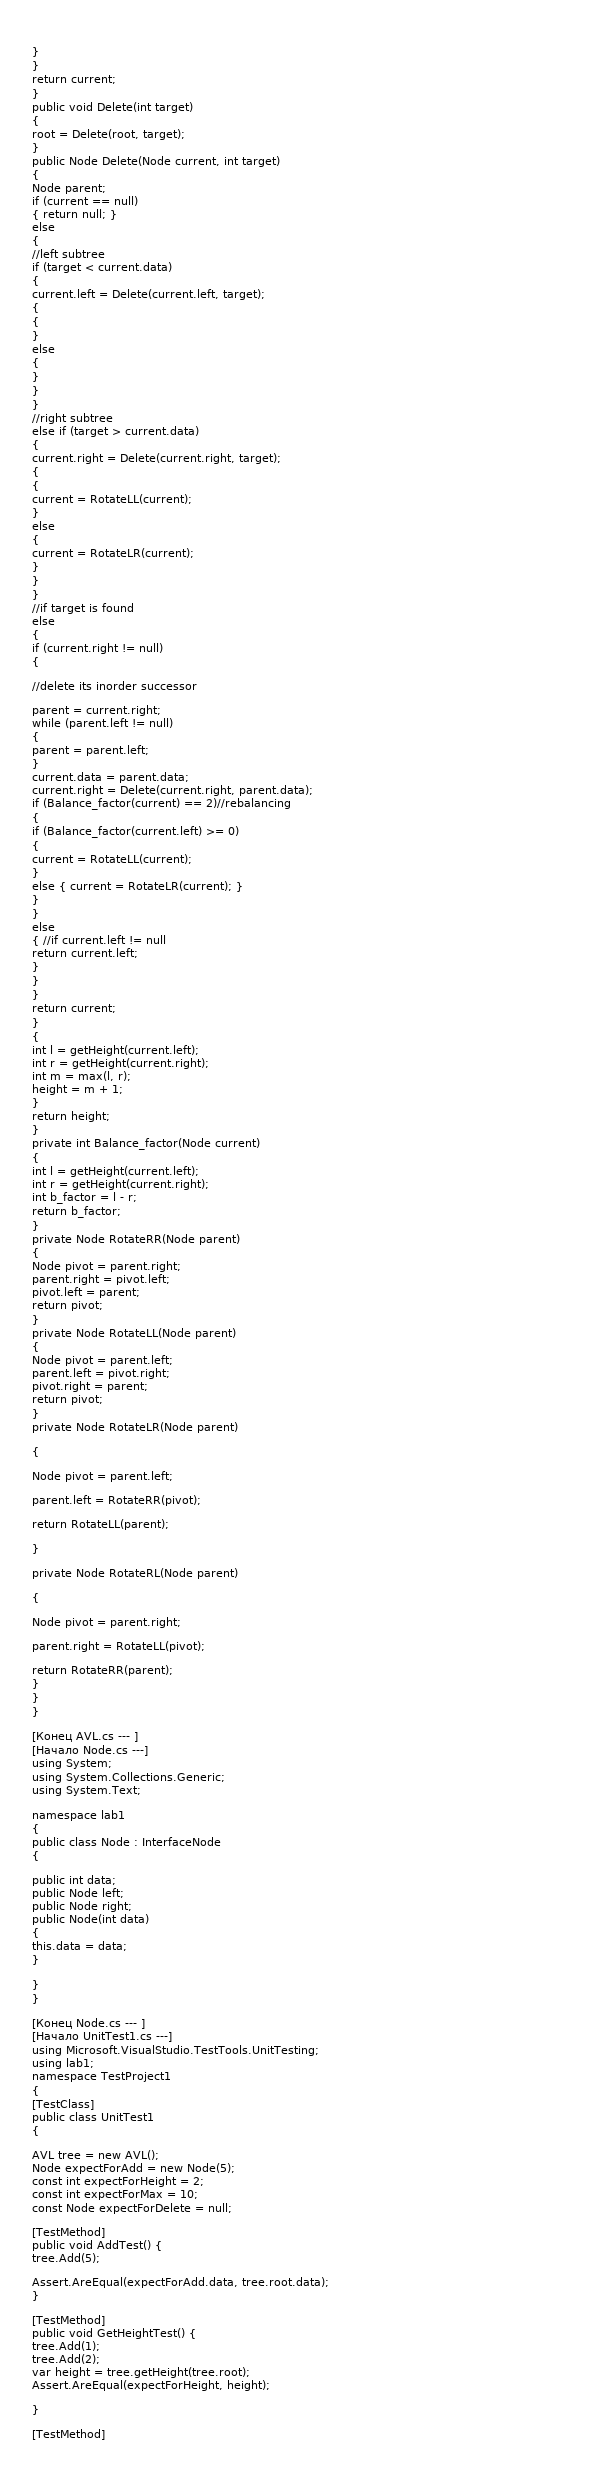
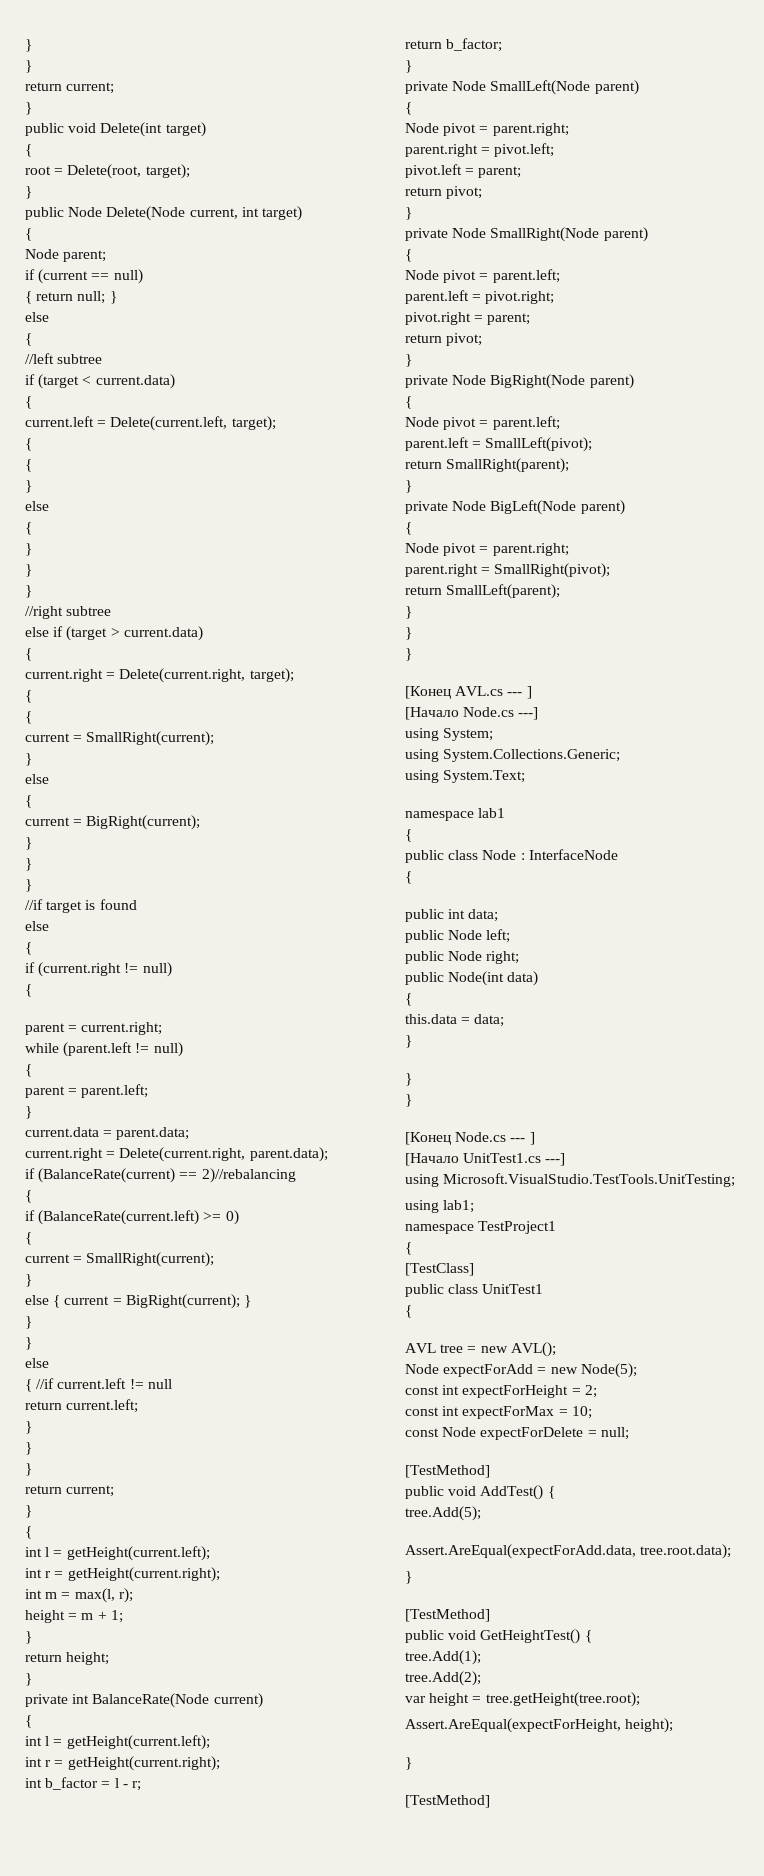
[90,494,192,504] RotateLL(current); -> [86,731,215,746] SmallRight(current);
[90,548,194,558] RotateLR(current); -> [86,815,201,830] BigRight(current);
[32,681,197,691] // //delete its inorder successor -> (32, 990) none
[43,798,180,810] (Balance_factor(current) -> [38,1168,176,1183] (BalanceRate(current)
[43,826,202,838] (Balance_factor(current.left) -> [38,1210,200,1225] (BalanceRate(current.left)
[90,854,192,864] RotateLL(current); -> [86,1252,215,1267] SmallRight(current);
[128,881,232,891] RotateLR(current); -> [125,1294,240,1309] BigRight(current);
[94,1138,211,1150] Balance_factor(Node -> [92,1693,210,1708] BalanceRate(Node
[109,1234,195,1244] RotateRR(Node -> [490,80,591,95] SmallLeft(Node
[109,1328,191,1338] RotateLL(Node -> [490,227,600,242] SmallRight(Node
[109,1422,238,1433] [32,1447,39,1457] [32,1471,173,1482] [32,1495,201,1506] [32,1519,169,1530] [32,1544,39,1554] [32,1568,238,1579] [32,1593,39,1603] [32,1617,181,1628] [32,1641,205,1652] [32,1665,173,1676] RotateLR(Node parent) // { // Node pivot = parent.left; // parent.left = RotateRR(pivot); // return RotateLL(parent); // } // private Node RotateRL(Node parent) // { // Node pivot = parent.right; // parent.right = RotateLL(pivot); // return RotateRR(parent); -> [490,374,634,389] [405,396,412,409] [405,416,560,430] [405,437,593,452] [405,458,570,473] [405,480,412,493] [405,500,625,515] [405,522,412,535] [405,543,569,556] [405,563,611,578] [405,584,561,599] BigRight(Node parent) // { // Node pivot = parent.left; // parent.left = SmallLeft(pivot); // return SmallRight(parent); // } // private Node BigLeft(Node parent) // { // Node pivot = parent.right; // parent.right = SmallRight(pivot); // return SmallLeft(parent);

